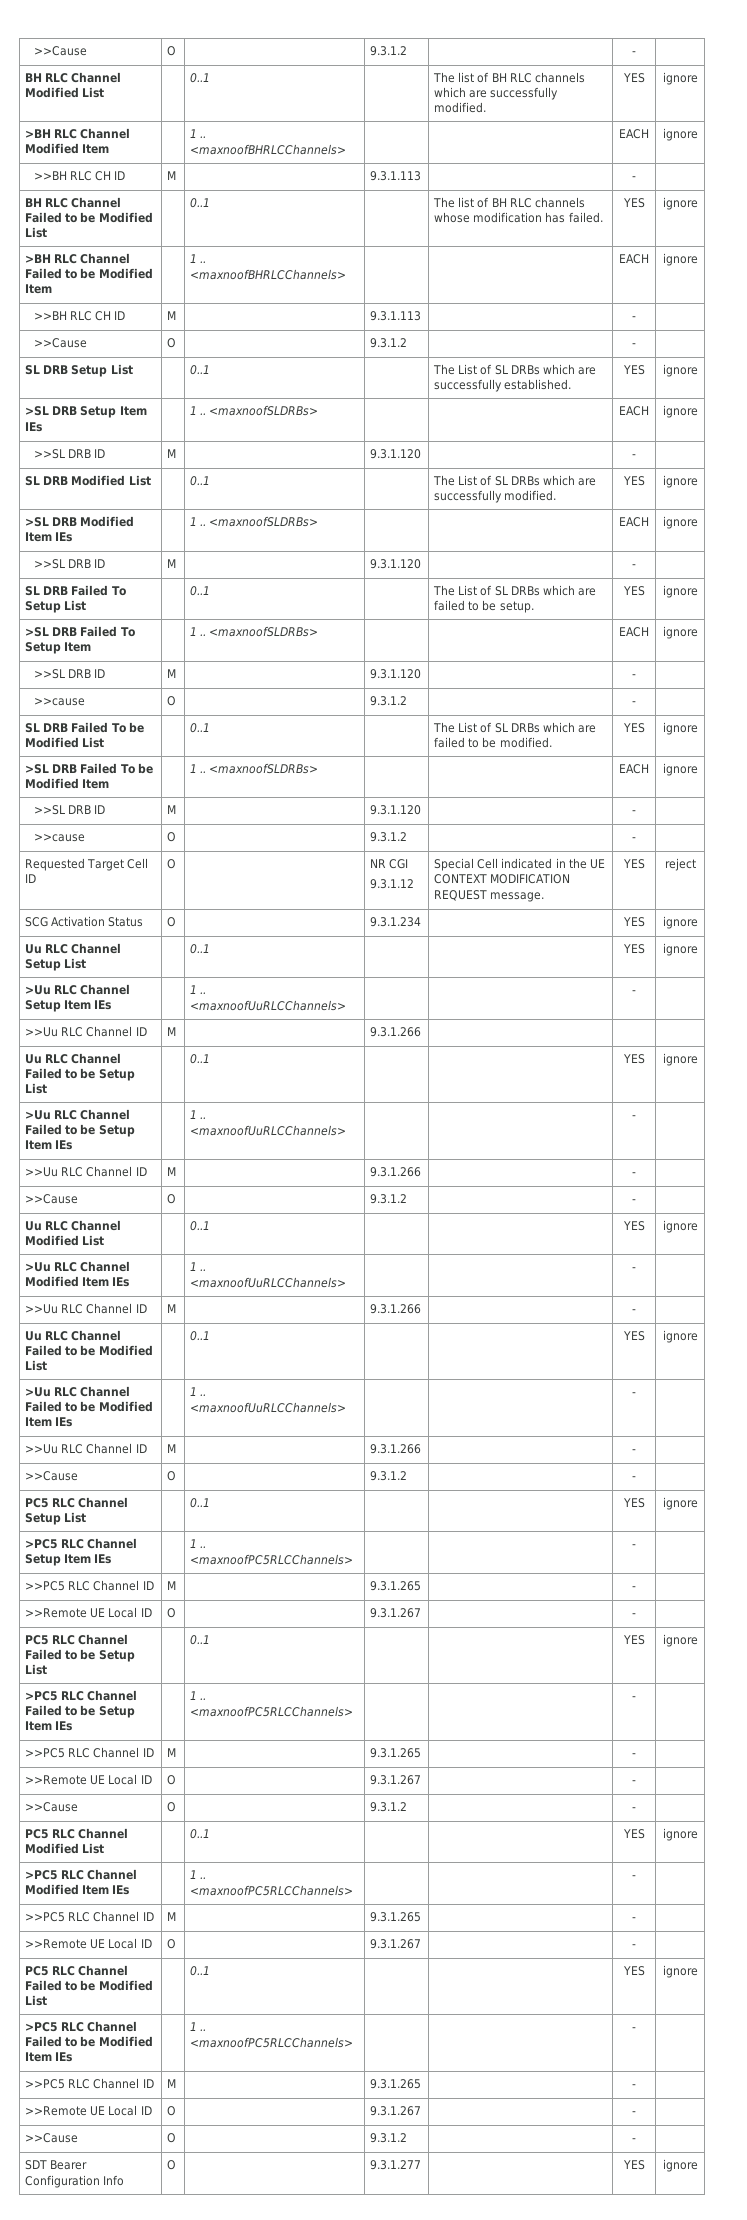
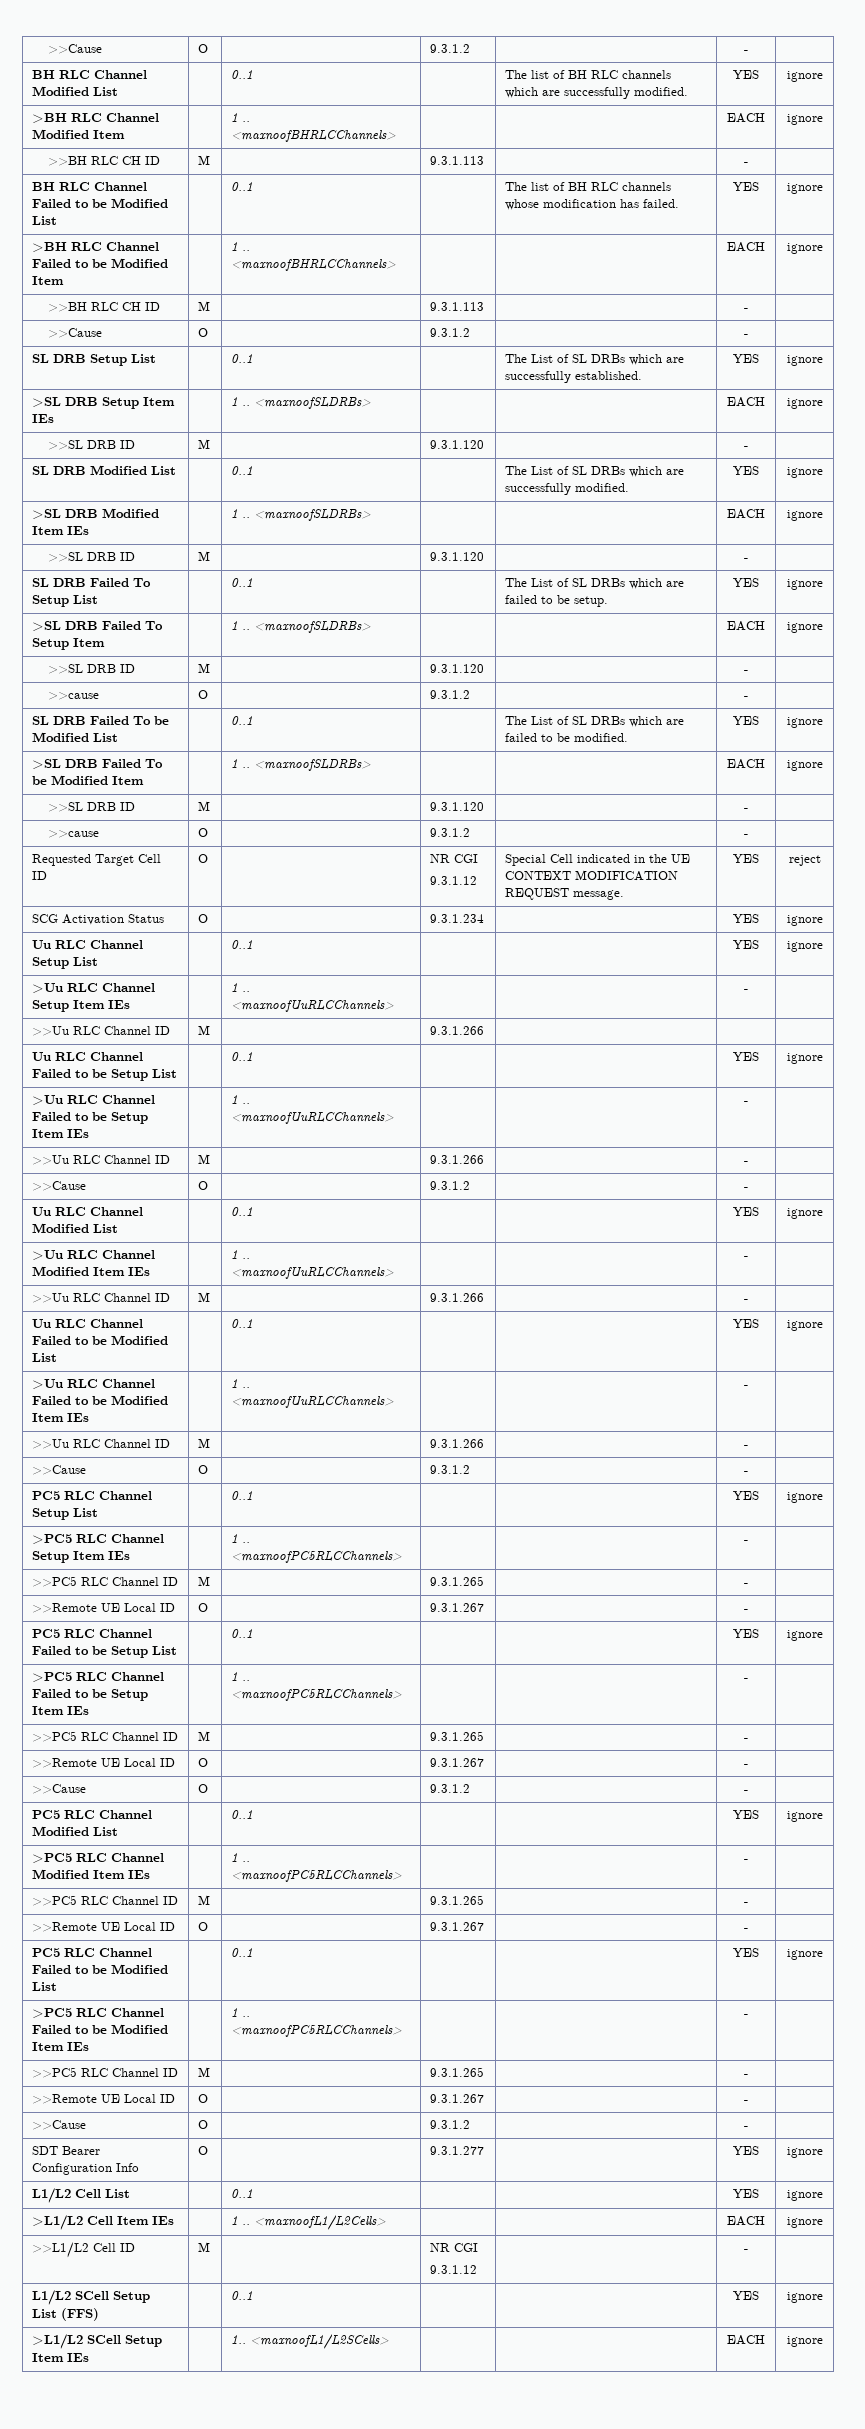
(698, 2165) none -> [32,2188,131,2203] [231,2189,254,2198] [733,2189,759,2198] [786,2190,823,2201] [32,2215,175,2230] [231,2215,387,2230] [727,2216,765,2226] [786,2217,823,2228] [32,2242,136,2258] [198,2242,211,2252] [430,2243,479,2252] [430,2265,478,2274] [744,2249,748,2252] [32,2290,151,2305] [32,2308,100,2321] [231,2291,254,2300] [733,2291,759,2300] [786,2292,823,2303] [32,2334,163,2349] [32,2353,90,2362] [231,2334,390,2349] [727,2335,765,2345] [786,2336,823,2347] // L1/L2 Cell List | | 0..1 | | | YES | ignore // >L1/L2 Cell Item IEs | | 1 .. <maxnoofL1/L2Cells> | | | EACH | ignore // >>L1/L2 Cell ID | M | | NR CGI // 9.3.1.12 | | - | // L1/L2 SCell Setup List (FFS) | | 0..1 | | | YES | ignore // >L1/L2 SCell Setup Item IEs | | 1.. <maxnoofL1/L2SCells> | | | EACH | ignore

